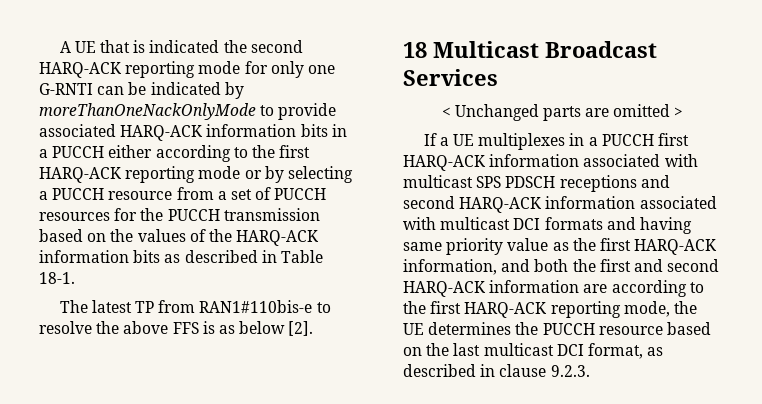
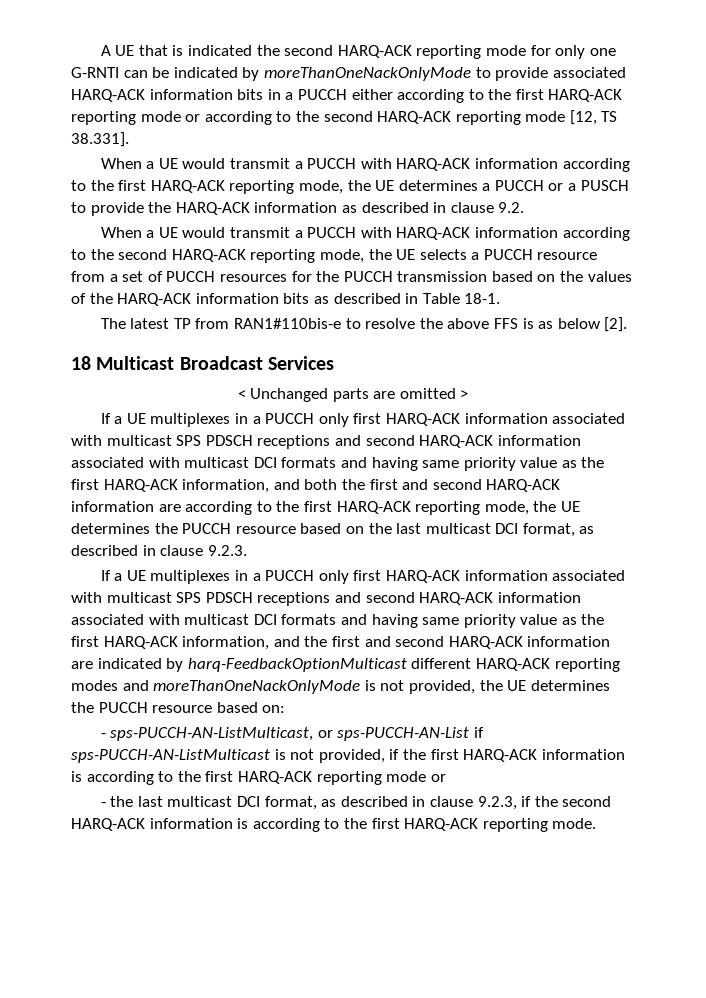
[264,166,353,183] by selecting -> [204,110,618,125] [71,132,129,147] [100,158,630,172] [71,180,629,194] [71,202,525,216] [100,227,630,241] [71,249,467,263] according to the second HARQ-ACK reporting mode [12, TS 38.331]. // When a UE would transmit a PUCCH with HARQ-ACK information according to the first HARQ-ACK reporting mode, the UE determines a PUCCH or a PUSCH to provide the HARQ-ACK information as described in clause 9.2. // When a UE would transmit a PUCCH with HARQ-ACK information according to the second HARQ-ACK reporting mode, the UE selects
(654, 140) none -> [318,413,349,427] only
(590, 371) none -> [100,570,626,584] [71,592,581,606] [71,614,605,628] [71,636,611,650] [71,658,620,672] [71,680,610,694] [71,702,286,713] [100,727,485,741] [71,749,625,763] [71,771,446,785] [100,796,612,810] [71,818,597,832] // If a UE multiplexes in a PUCCH only first HARQ-ACK information associated with multicast SPS PDSCH receptions and second HARQ-ACK information associated with multicast DCI formats and having same priority value as the first HARQ-ACK information, and the first and second HARQ-ACK information are indicated by harq-FeedbackOptionMulticast different HARQ-ACK reporting modes and moreThanOneNackOnlyMode is not provided, the UE determines the PUCCH resource based on: // - sps-PUCCH-AN-ListMulticast, or sps-PUCCH-AN-List if sps-PUCCH-AN-ListMulticast is not provided, if the first HARQ-ACK information is according to the first HARQ-ACK reporting mode or // - the last multicast DCI format, as described in clause 9.2.3, if the second HARQ-ACK information is according to the first HARQ-ACK reporting mode.

